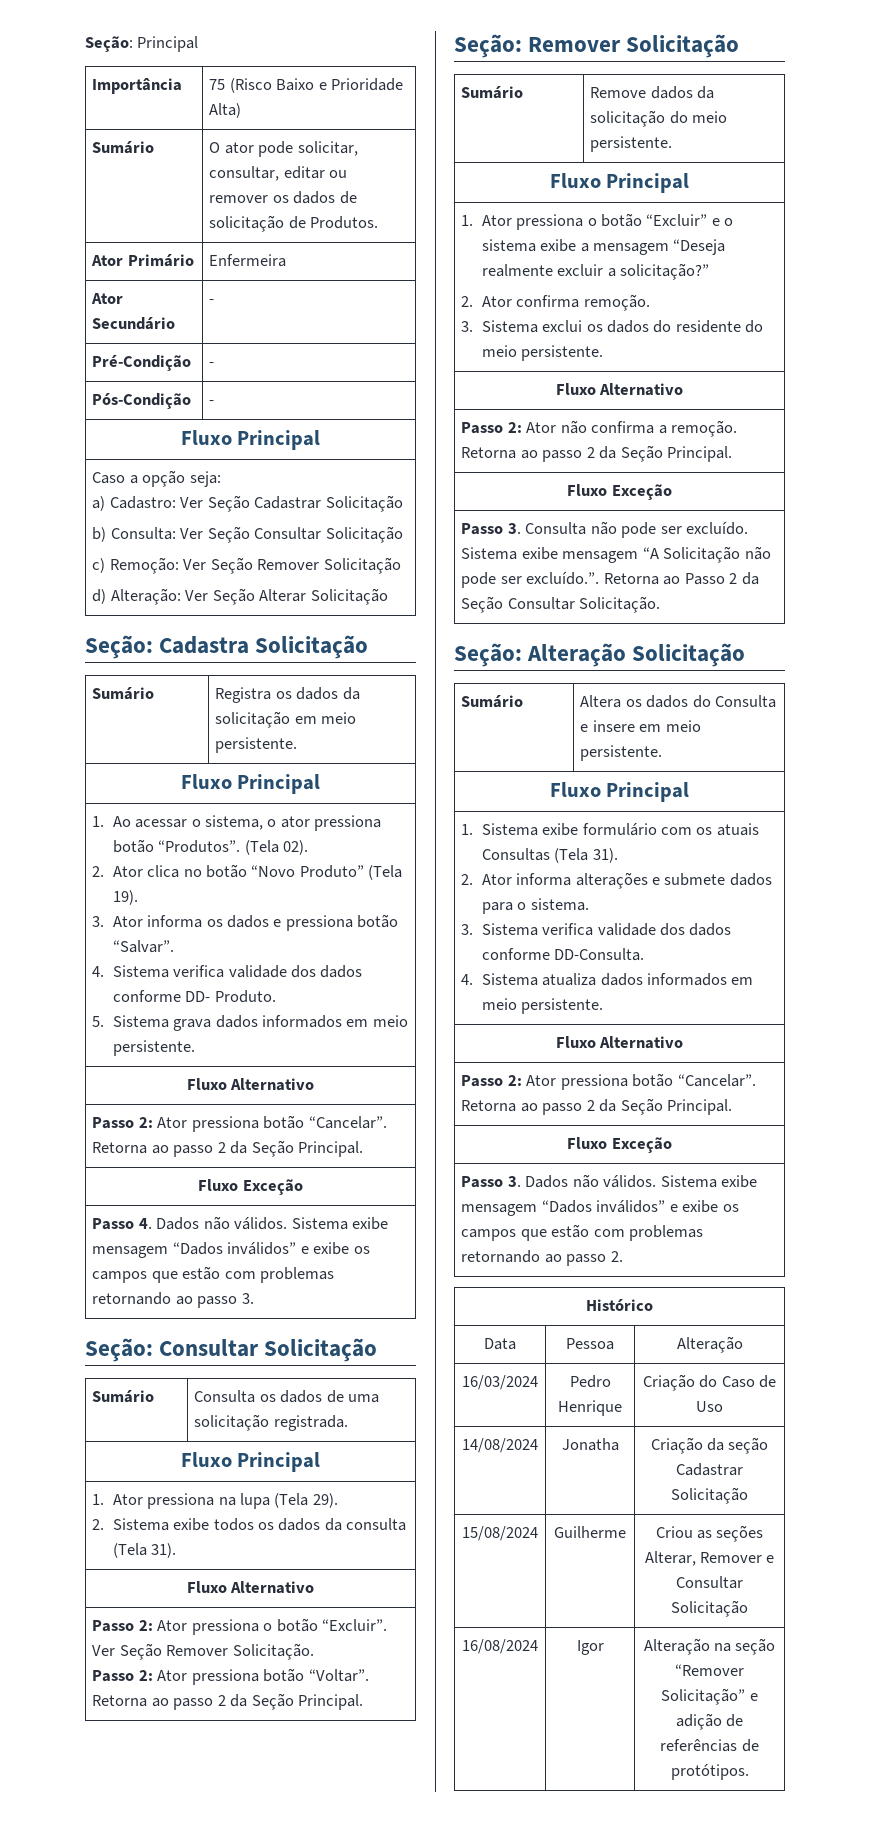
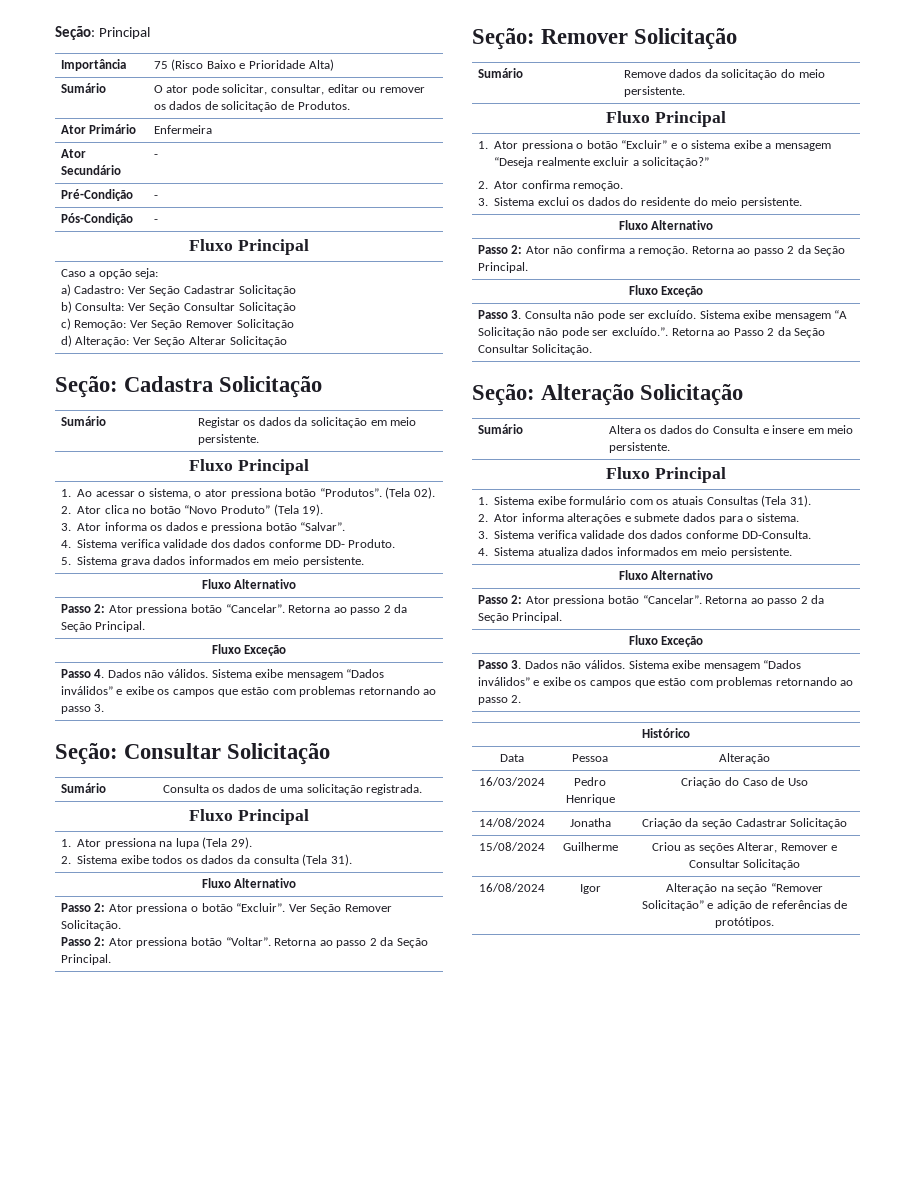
[215,687,272,703] Registra -> [197,417,240,428] Registar

